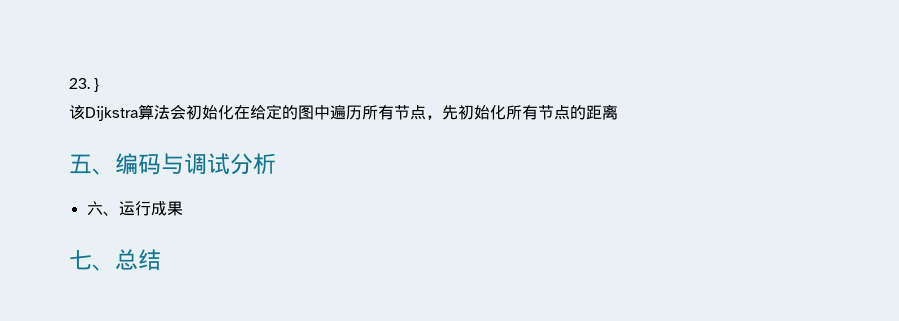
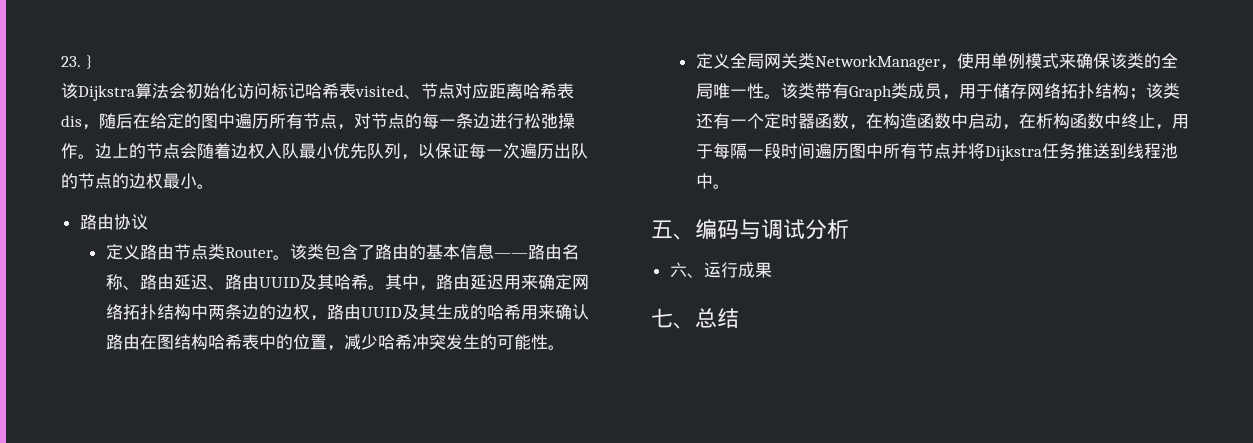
(234, 112) none -> [237,83,574,99] [61,113,133,130] 访问标记哈希表visited、节点对应距离哈希表dis，随后
[442,104,618,120] 先初始化所有节点的距离 -> [354,113,575,129] [61,143,588,160] [61,173,214,189] [79,214,148,230] [105,244,579,260] [105,274,589,291] [105,304,589,321] [105,334,565,351] [695,53,1178,71] [695,83,1180,101] [695,113,1189,130] [695,143,1178,161] [695,173,730,189] 对节点的每一条边进行松弛操作。边上的节点会随着边权入队最小优先队列，以保证每一次遍历出队的节点的边权最小。 // 路由协议 // 定义路由节点类Router。该类包含了路由的基本信息——路由名称、路由延迟、路由UUID及其哈希。其中，路由延迟用来确定网络拓扑结构中两条边的边权，路由UUID及其生成的哈希用来确认路由在图结构哈希表中的位置，减少哈希冲突发生的可能性。 // 定义全局网关类NetworkManager，使用单例模式来确保该类的全局唯一性。该类带有Graph类成员，用于储存网络拓扑结构；该类还有一个定时器函数，在构造函数中启动，在析构函数中终止，用于每隔一段时间遍历图中所有节点并将Dijkstra任务推送到线程池中。

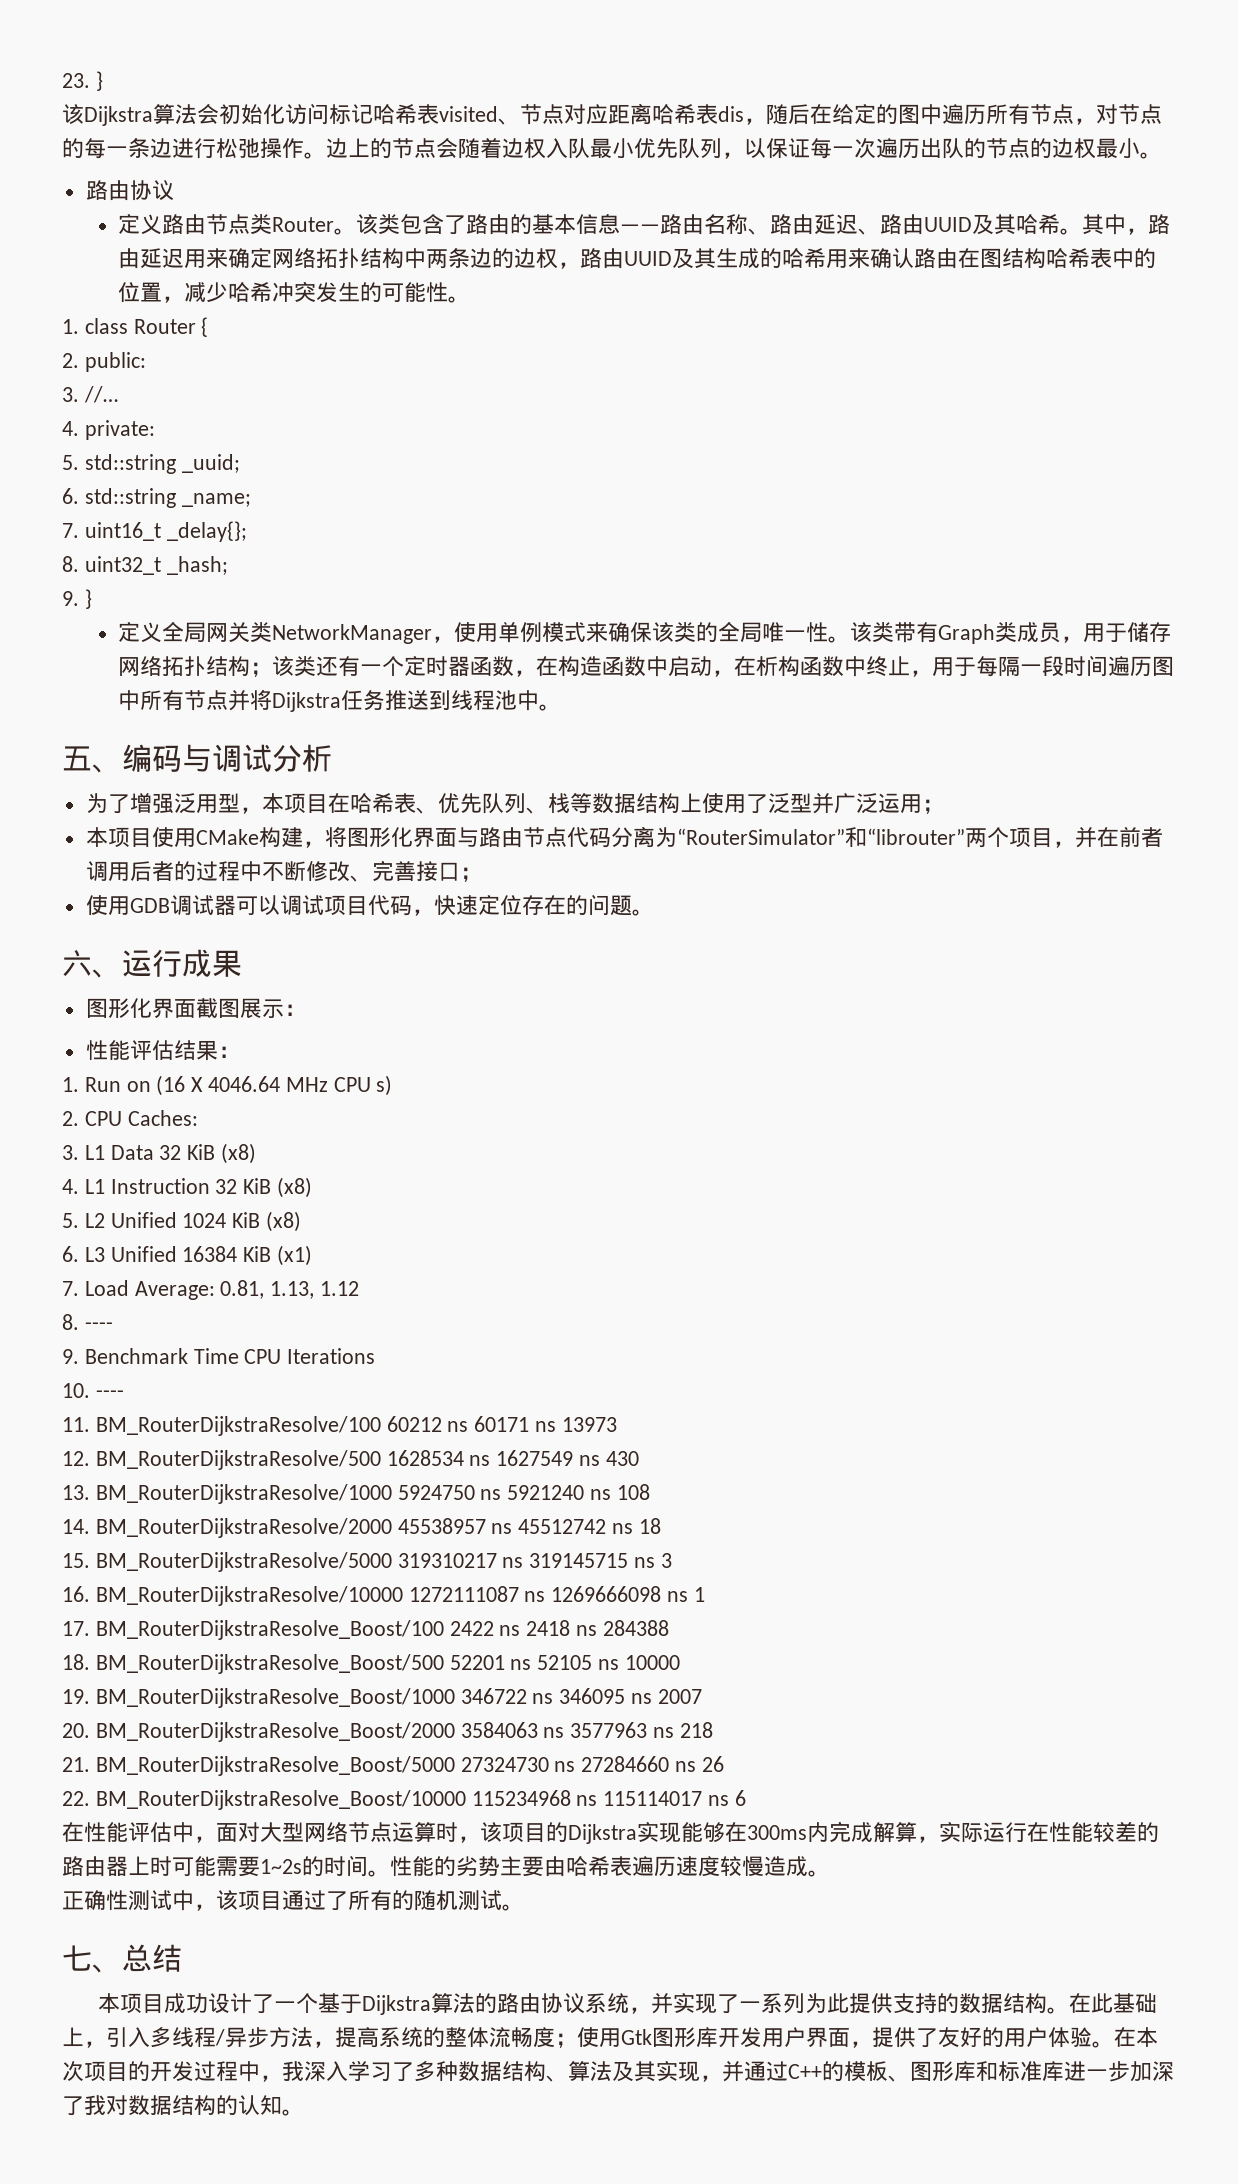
(565, 347) none -> [62,317,209,337] [62,352,146,372] [62,386,118,403] [62,420,155,440] [62,454,240,474] [62,488,251,508] [62,521,247,542] [62,556,228,575] [62,589,92,609] // 1. class Router { // 2. public: // 3. //… // 4. private: // 5. std::string _uuid; // 6. std::string _name; // 7. uint16_t _delay{}; // 8. uint32_t _hash; // 9. }
[669,262,772,278] [651,308,739,329] 六、运行成果 // 七、总结 -> [85,793,944,814] [85,826,1163,848] [85,860,482,882] [85,894,654,916] [62,949,242,978] [85,998,306,1019] [85,1040,240,1061] [62,1075,393,1096] [62,1110,198,1126] [62,1143,257,1164] [62,1177,313,1198] [62,1211,302,1232] [62,1245,313,1266] [62,1280,360,1300] [62,1314,113,1330] [62,1348,376,1364] [62,1383,124,1398] [62,1416,617,1436] [62,1450,639,1470] [62,1484,650,1504] [62,1518,661,1538] [62,1552,672,1572] [62,1586,705,1606] [62,1620,669,1640] [62,1654,680,1674] [62,1688,702,1708] [62,1722,713,1742] [62,1756,724,1776] [62,1790,746,1810] [62,1821,1159,1844] [62,1855,830,1877] [62,1890,524,1911] [62,1944,182,1973] [98,1993,1158,2015] [62,2027,1158,2048] [62,2061,1174,2082] [62,2095,304,2116] 为了增强泛用型，本项目在哈希表、优先队列、栈等数据结构上使用了泛型并广泛运用； // 本项目使用CMake构建，将图形化界面与路由节点代码分离为“RouterSimulator”和“librouter”两个项目，并在前者调用后者的过程中不断修改、完善接口； // 使用GDB调试器可以调试项目代码，快速定位存在的问题。 // 六、运行成果 // 图形化界面截图展示： // 性能评估结果： // 1. Run on (16 X 4046.64 MHz CPU s) // 2. CPU Caches: // 3. L1 Data 32 KiB (x8) // 4. L1 Instruction 32 KiB (x8) // 5. L2 Unified 1024 KiB (x8) // 6. L3 Unified 16384 KiB (x1) // 7. Load Average: 0.81, 1.13, 1.12 // 8. ---- // 9. Benchmark Time CPU Iterations // 10. ---- // 11. BM_RouterDijkstraResolve/100 60212 ns 60171 ns 13973 // 12. BM_RouterDijkstraResolve/500 1628534 ns 1627549 ns 430 // 13. BM_RouterDijkstraResolve/1000 5924750 ns 5921240 ns 108 // 14. BM_RouterDijkstraResolve/2000 45538957 ns 45512742 ns 18 // 15. BM_RouterDijkstraResolve/5000 319310217 ns 319145715 ns 3 // 16. BM_RouterDijkstraResolve/10000 1272111087 ns 1269666098 ns 1 // 17. BM_RouterDijkstraResolve_Boost/100 2422 ns 2418 ns 284388 // 18. BM_RouterDijkstraResolve_Boost/500 52201 ns 52105 ns 10000 // 19. BM_RouterDijkstraResolve_Boost/1000 346722 ns 346095 ns 2007 // 20. BM_RouterDijkstraResolve_Boost/2000 3584063 ns 3577963 ns 218 // 21. BM_RouterDijkstraResolve_Boost/5000 27324730 ns 27284660 ns 26 // 22. BM_RouterDijkstraResolve_Boost/10000 115234968 ns 115114017 ns 6 // 在性能评估中，面对大型网络节点运算时，该项目的Dijkstra实现能够在300ms内完成解算，实际运行在性能较差的路由器上时可能需要1~2s的时间。性能的劣势主要由哈希表遍历速度较慢造成。 // 正确性测试中，该项目通过了所有的随机测试。 // 七、总结 // 本项目成功设计了一个基于Dijkstra算法的路由协议系统，并实现了一系列为此提供支持的数据结构。在此基础上，引入多线程/异步方法，提高系统的整体流畅度；使用Gtk图形库开发用户界面，提供了友好的用户体验。在本次项目的开发过程中，我深入学习了多种数据结构、算法及其实现，并通过C++的模板、图形库和标准库进一步加深了我对数据结构的认知。

